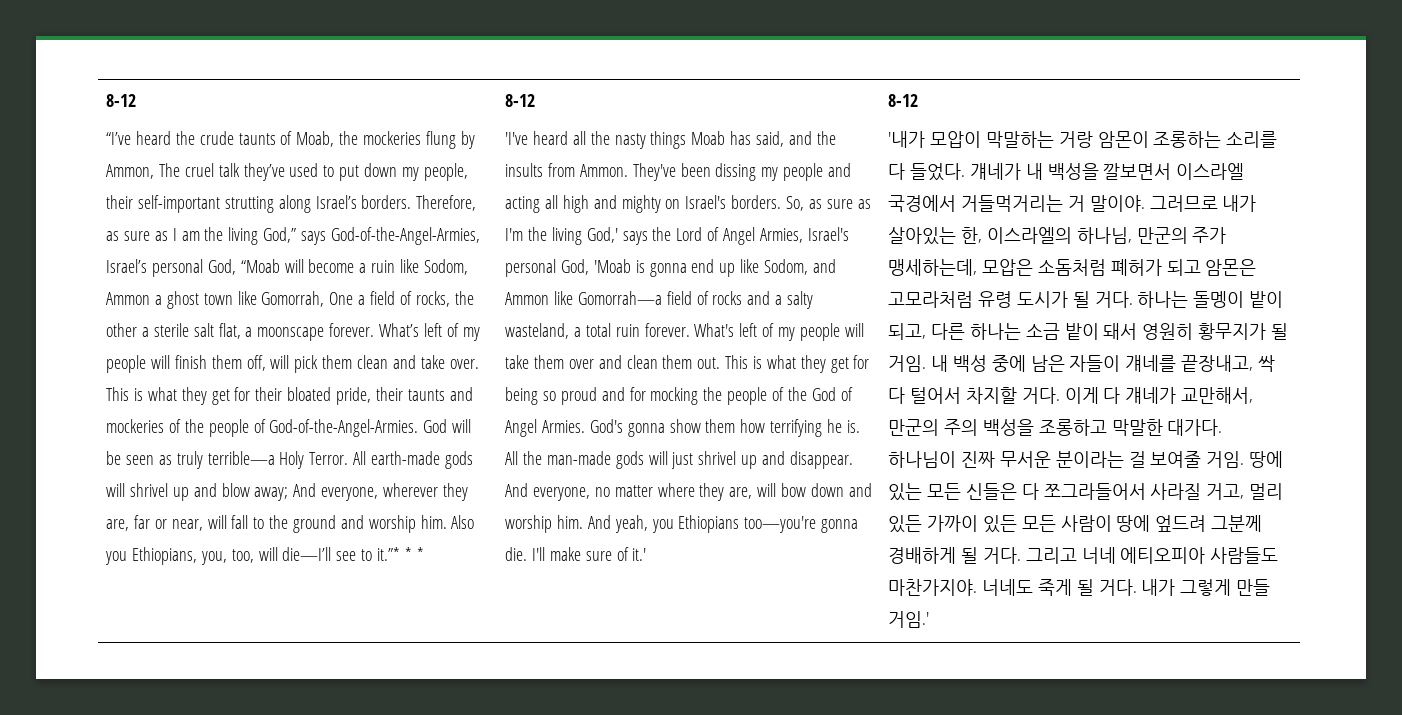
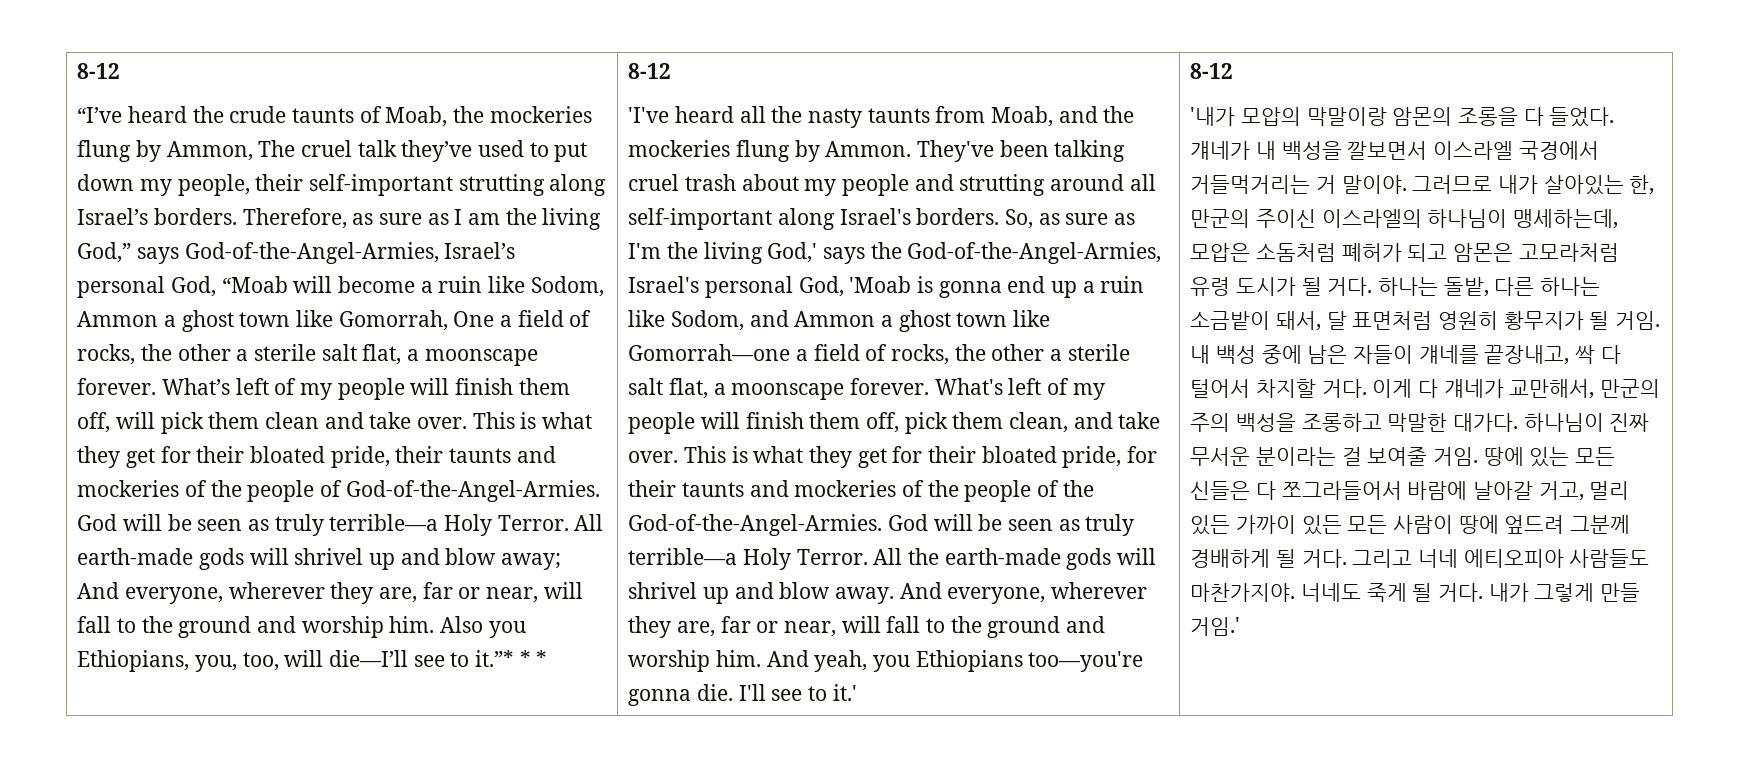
[650,131,836,149] [505,163,852,181] [505,195,681,213] things Moab has said, and the insults from Ammon. They've been dissing my people and acting all high and mighty on -> [867,106,1135,127] [628,140,1126,162] [628,174,1156,196] [628,208,835,230] taunts from Moab, and the mockeries flung by Ammon. They've been talking cruel trash about my people and strutting around all self-important along
[676,227,803,245] Lord of Angel Armies, -> [907,242,1162,264] God-of-the-Angel-Armies,
(736, 270) none -> [1082,276,1145,293] a ruin
[554,291,814,309] [505,323,864,341] [505,355,870,373] [505,387,853,405] [505,419,860,437] like Gomorrah—a field of rocks and a salty wasteland, a total ruin forever. What's left of my people will take them over and clean them out. This is what they get for being so proud and for mocking the people of the God of Angel Armies. God's gonna show them how terrifying he is. -> [880,310,1050,332] [628,344,1130,365] [628,378,1105,400] [628,412,1161,434] [628,446,1157,468] [628,480,1094,502] [628,514,1135,536] [628,548,868,570] a ghost town like Gomorrah—one a field of rocks, the other a sterile salt flat, a moonscape forever. What's left of my people will finish them off, pick them clean, and take over. This is what they get for their bloated pride, for their taunts and mockeries of the people of the God-of-the-Angel-Armies. God will be seen as truly terrible—a Holy Terror.
[546,451,853,469] [505,483,844,501] man-made gods will just shrivel up and disappear. And everyone, no matter where they are, will bow down -> [944,548,1156,570] [628,582,1147,604] [628,616,1061,638] earth-made gods will shrivel up and blow away. And everyone, wherever they are, far or near, will fall to the ground
[549,547,629,561] make sure of -> [771,686,827,701] see to
[930,131,1278,148] 모압이 막말하는 거랑 암몬이 조롱하는 소리를 -> [1240,107,1518,126] 모압의 막말이랑 암몬의 조롱을
[986,227,1227,244] 이스라엘의 하나님, 만군의 주가 -> [1190,209,1508,228] 만군의 주이신 이스라엘의 하나님이
[1193,291,1284,308] [888,323,1138,340] 돌멩이 밭이 되고, 다른 하나는 소금 밭이 돼서 -> [1443,277,1600,297] [1190,311,1433,331] 돌밭, 다른 하나는 소금밭이 돼서, 달 표면처럼
[1150,483,1202,500] 사라질 -> [1407,481,1533,500] 바람에 날아갈

